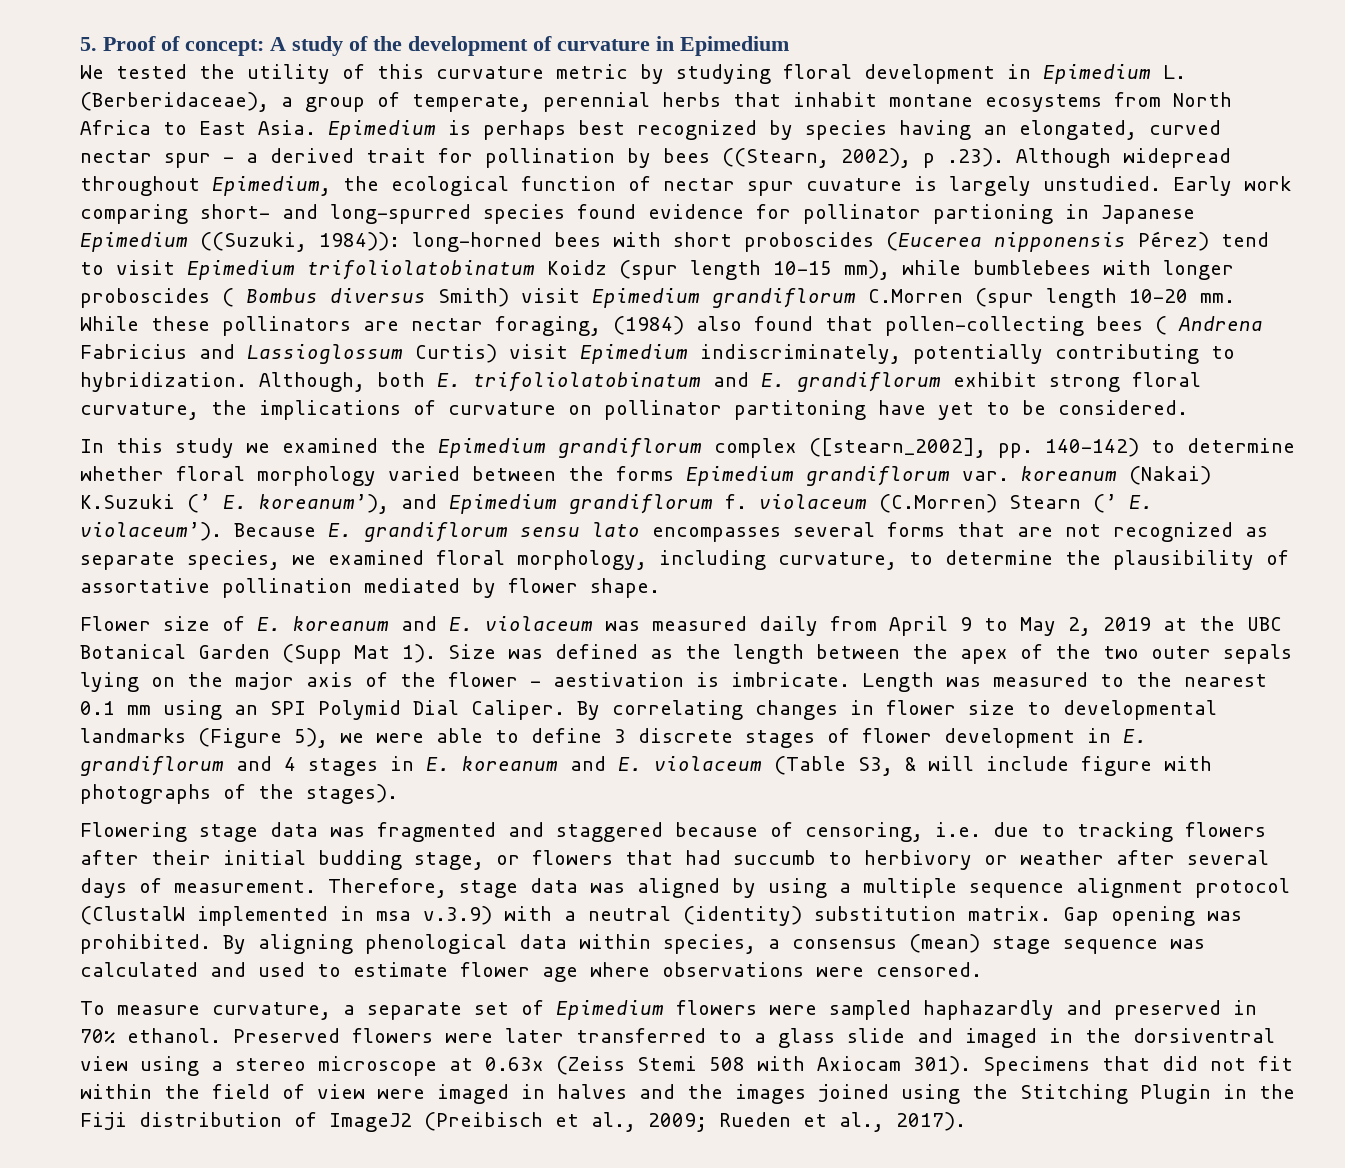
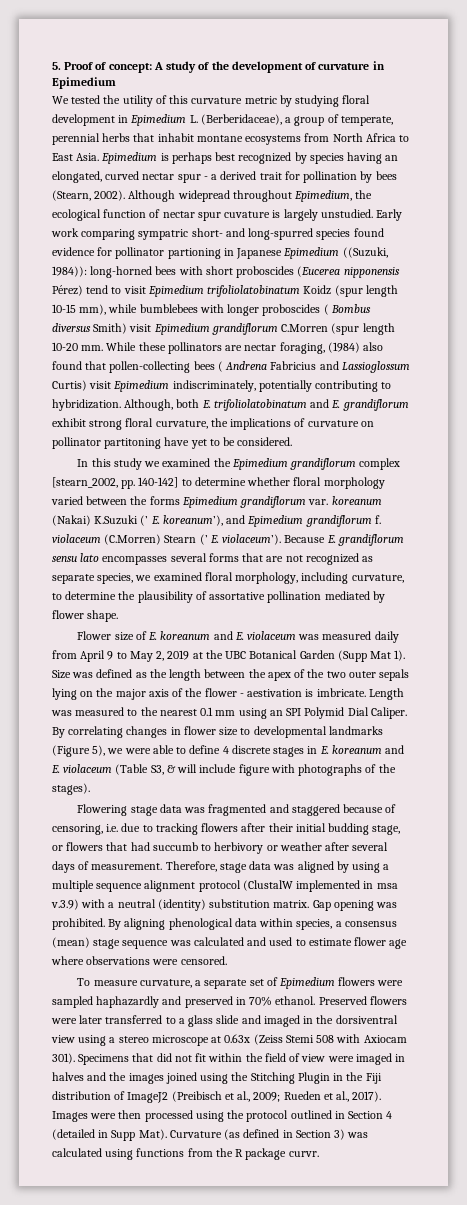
[722,148,1004,168] ((Stearn, 2002), p .23). -> [52,190,126,201] (Stearn, 2002).
(188, 214) none -> [138,229,189,240] sympatric
[809,438,1139,458] ([stearn_2002], pp. 140-142) -> [52,477,179,489] [stearn_2002, pp. 140-142]
[614,729,626,743] 3 -> [222,746,229,754] 4
[827,728,1147,748] [80,756,378,776] of flower development in E. grandiflorum and 4 stages -> (305, 752) none
(966, 1121) none -> [52,1110,393,1122] [52,1129,369,1141] [52,1148,319,1160] Images were then processed using the protocol outlined in Section 4 (detailed in Supp Mat). Curvature (as defined in Section 3) was calculated using functions from the R package curvr.

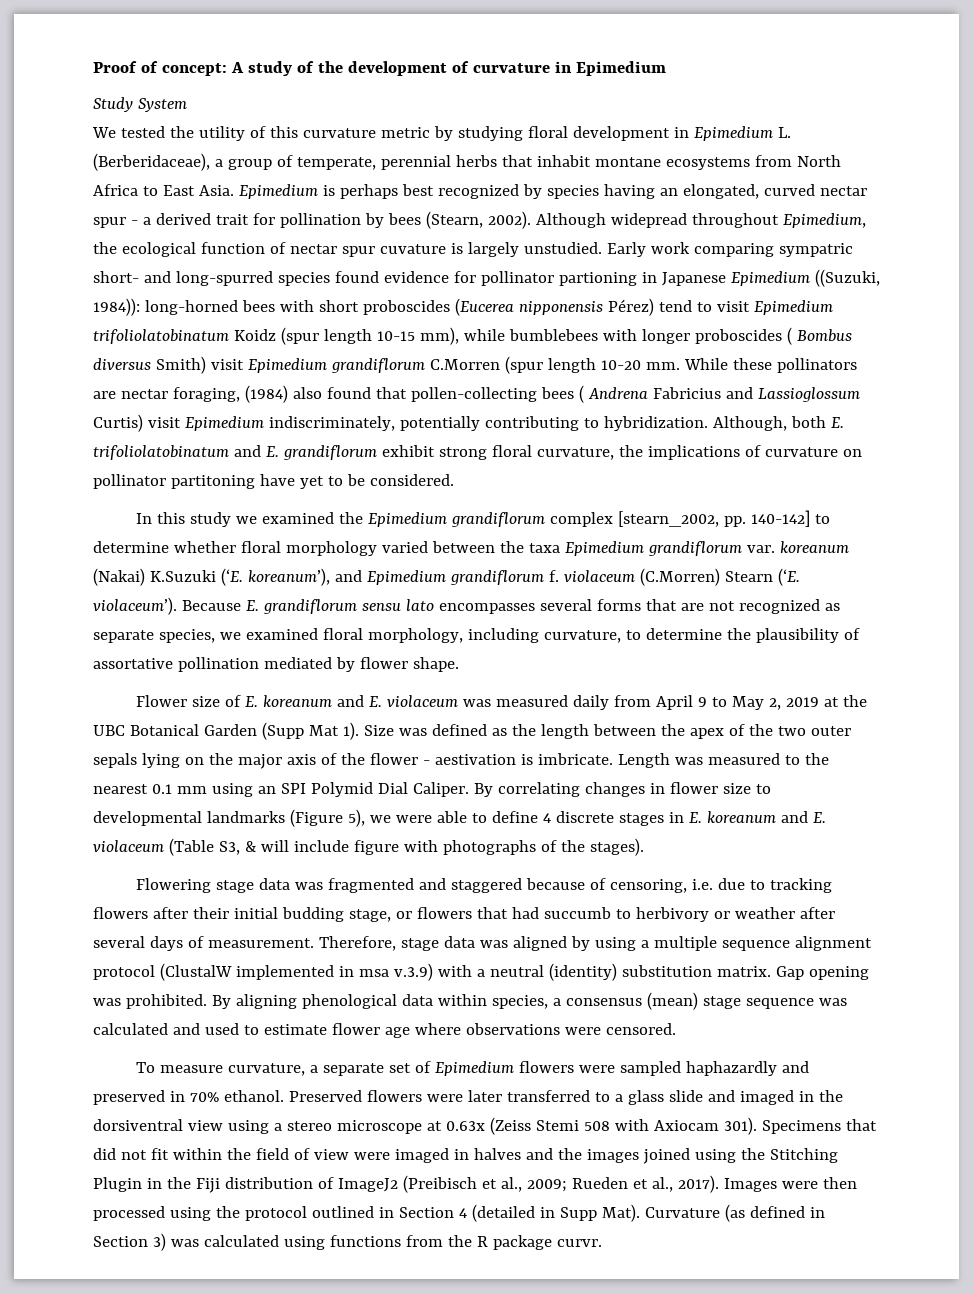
[52,62,61,70] 5. -> (93, 67) none
(116, 83) none -> [93,97,187,112] // Study System
[149,496,180,505] forms -> [528,543,560,553] taxa
[140,515,160,526] (’ E. -> [220,568,243,586] (‘E.
[199,534,219,545] (’ E. -> [777,568,800,586] (‘E.

